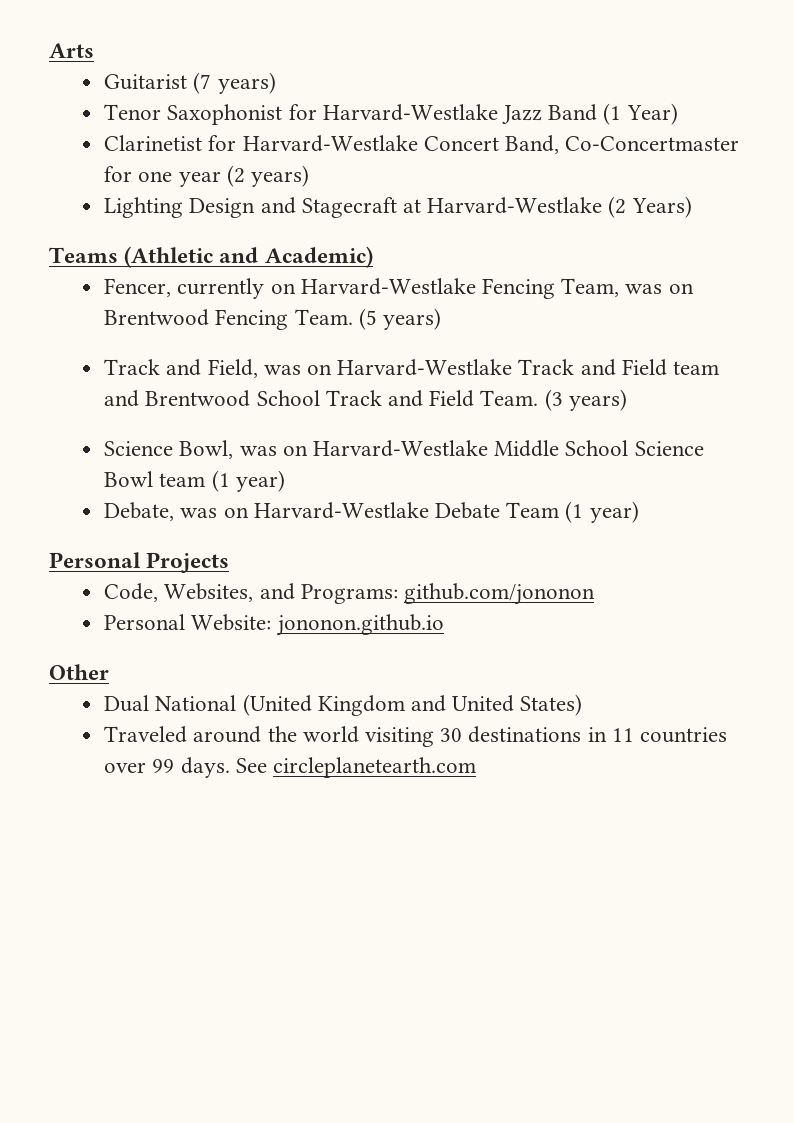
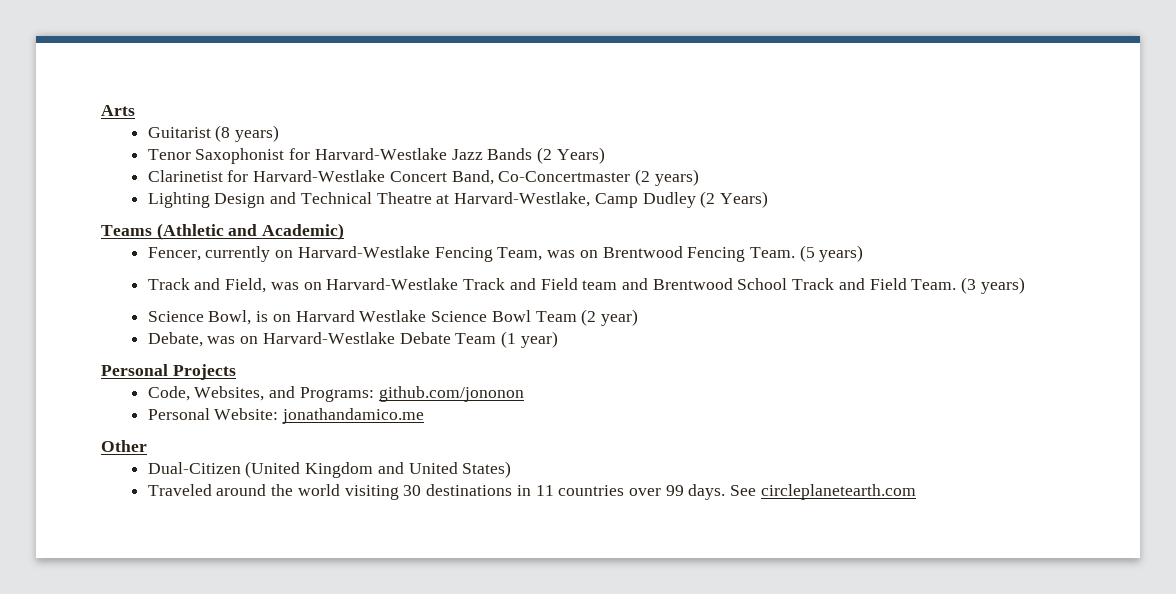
[193,72,212,94] (7 -> [215,125,231,142] (8
[548,103,678,125] Band (1 Year) -> [487,147,605,164] Bands (2 Years)
[104,166,221,187] for one year -> (631, 176) none
[301,197,603,218] Stagecraft at Harvard-Westlake -> [300,192,696,208] Technical Theatre at Harvard-Westlake, Camp Dudley
[239,440,704,457] [104,470,230,492] was on Harvard-Westlake Middle School Science Bowl team (1 -> [256,309,597,326] is on Harvard Westlake Science Bowl Team (2
[275,614,444,636] jononon.github.io -> [282,408,425,424] jonathandamico.me
[104,695,237,712] Dual National -> [147,462,241,474] Dual-Citizen

